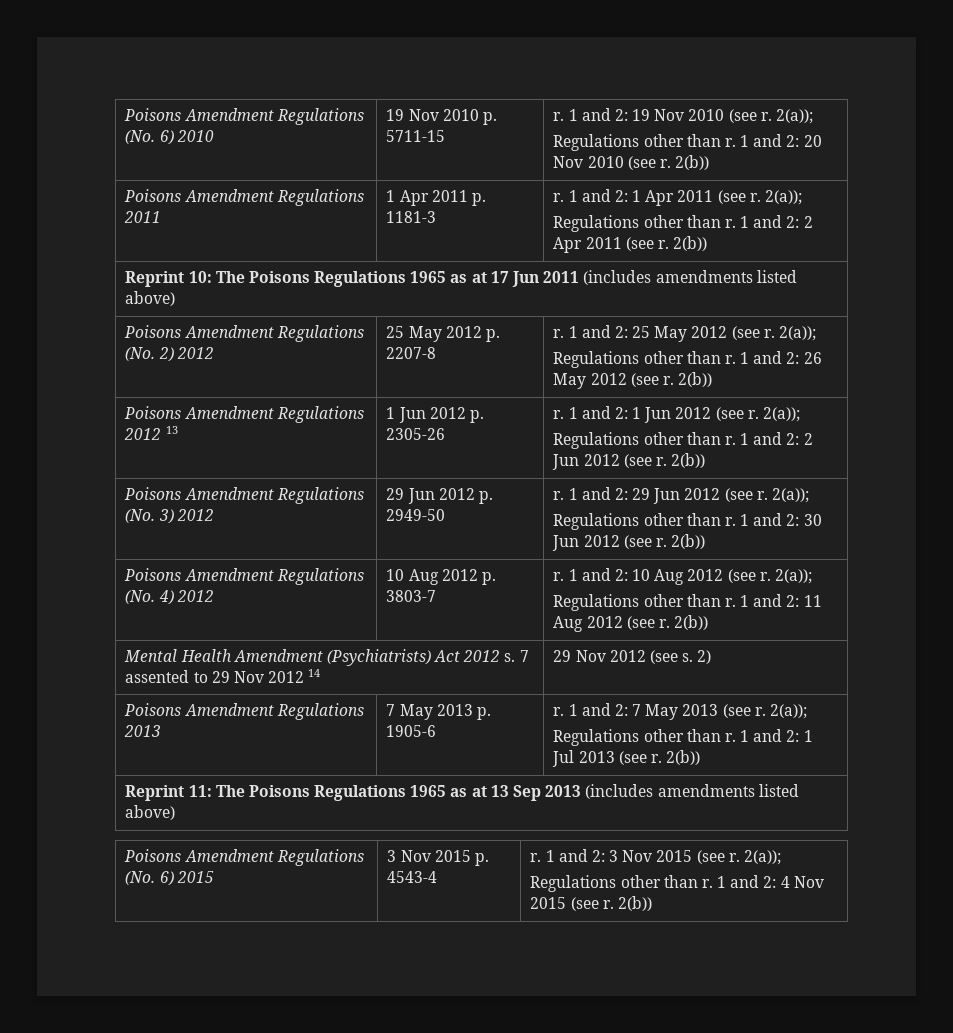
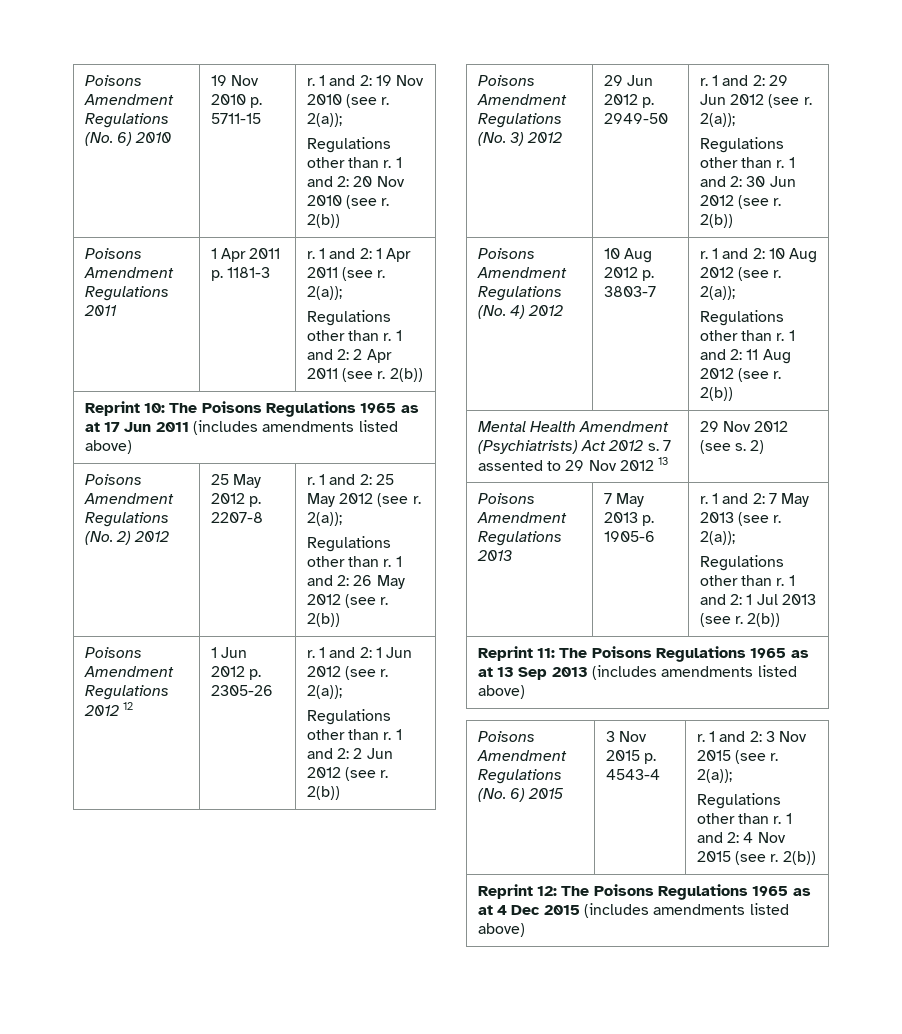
[165,426,178,434] 13 -> [123,702,134,710] 12
[308,669,321,677] 14 -> [658,457,669,465] 13
(652, 903) none -> [477,884,811,900] [477,903,789,918] [477,923,525,937] // Reprint 12: The Poisons Regulations 1965 as at 4 Dec 2015 (includes amendments listed above)

